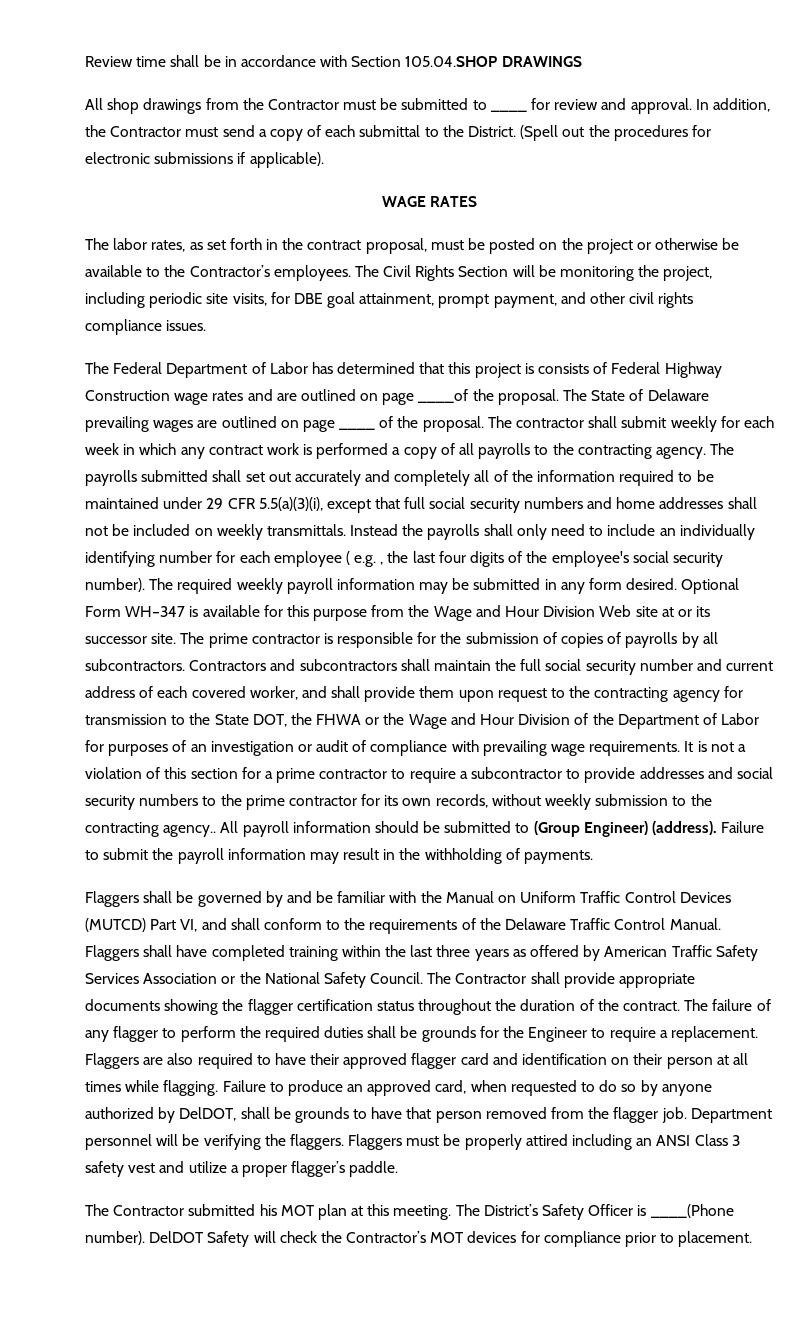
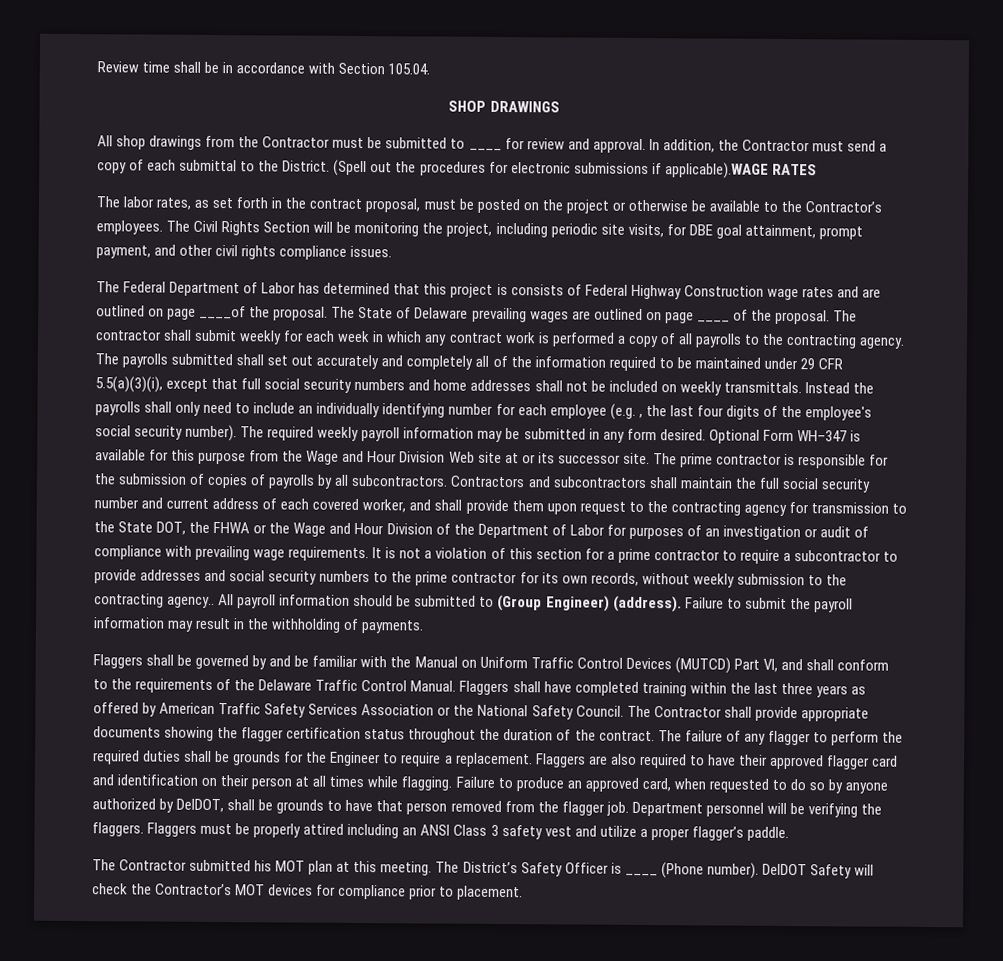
[405,56,498,67] 105.04.SHOP -> [388,63,431,75] [448,100,487,112] 105.04. // SHOP
[249,152,324,168] [381,196,426,207] applicable). // WAGE -> [664,162,769,179] applicable).WAGE
[345,551,377,567] ( e.g. -> [609,403,636,420] (e.g.
[650,1204,734,1218] ____(Phone -> [624,862,704,879] ____ (Phone

